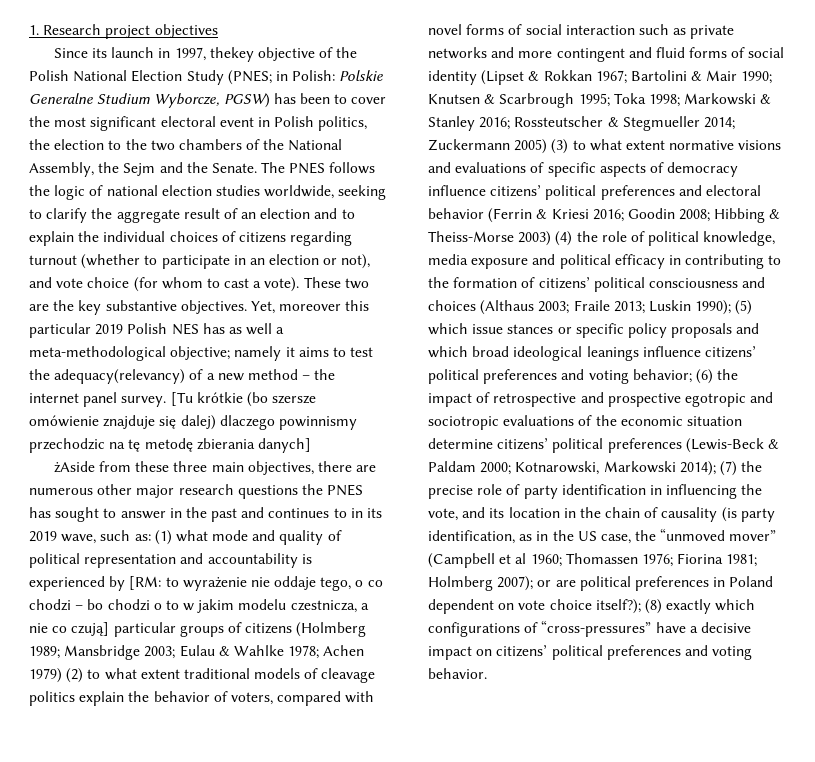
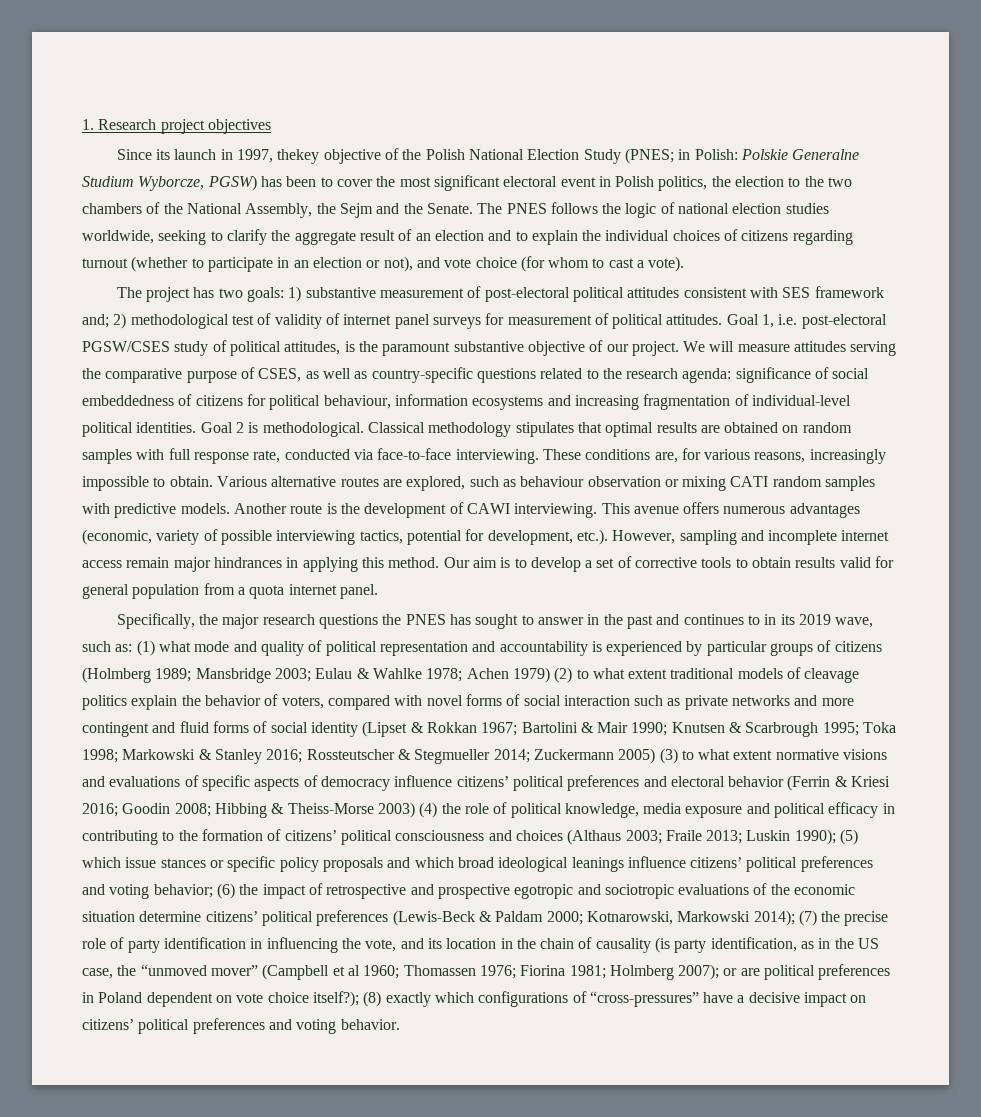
[303,277,369,289] [29,300,370,315] [29,323,285,338] [29,346,374,361] [29,369,336,384] [29,392,317,407] [29,415,357,430] [29,438,311,453] [53,461,377,475] [29,484,133,495] These two are the key substantive objectives. Yet, moreover this particular 2019 Polish NES has as well a meta-methodological objective; namely it aims to test the adequacy(relevancy) of a new method – the internet panel survey. [Tu krótkie (bo szersze omówienie znajduje się dalej) dlaczego powinnismy przechodzic na tę metodę zbierania danych] // żAside from these three main objectives, there are numerous other -> [116,286,884,302] [82,313,887,329] [82,340,897,356] [82,367,870,383] [82,394,851,410] [82,422,852,437] [82,448,886,464] [82,476,876,491] [82,502,860,518] [82,529,890,545] [82,556,895,572] [82,583,378,599] [116,613,219,629] // The project has two goals: 1) substantive measurement of post-electoral political attitudes consistent with SES framework and; 2) methodological test of validity of internet panel surveys for measurement of political attitudes. Goal 1, i.e. post-electoral PGSW/CSES study of political attitudes, is the paramount substantive objective of our project. We will measure attitudes serving the comparative purpose of CSES, as well as country-specific questions related to the research agenda: significance of social embeddedness of citizens for political behaviour, information ecosystems and increasing fragmentation of individual-level political identities. Goal 2 is methodological. Classical methodology stipulates that optimal results are obtained on random samples with full response rate, conducted via face-to-face interviewing. These conditions are, for various reasons, increasingly impossible to obtain. Various alternative routes are explored, such as behaviour observation or mixing CATI random samples with predictive models. Another route is the development of CAWI interviewing. This avenue offers numerous advantages (economic, variety of possible interviewing tactics, potential for development, etc.). However, sampling and incomplete internet access remain major hindrances in applying this method. Our aim is to develop a set of corrective tools to obtain results valid for general population from a quota internet panel. // Specifically, the
[129,576,383,591] [29,599,369,613] [29,622,110,636] [RM: to wyrażenie nie oddaje tego, o co chodzi – bo chodzi o to w jakim modelu czestnicza, a nie co czują] -> (703, 648) none

